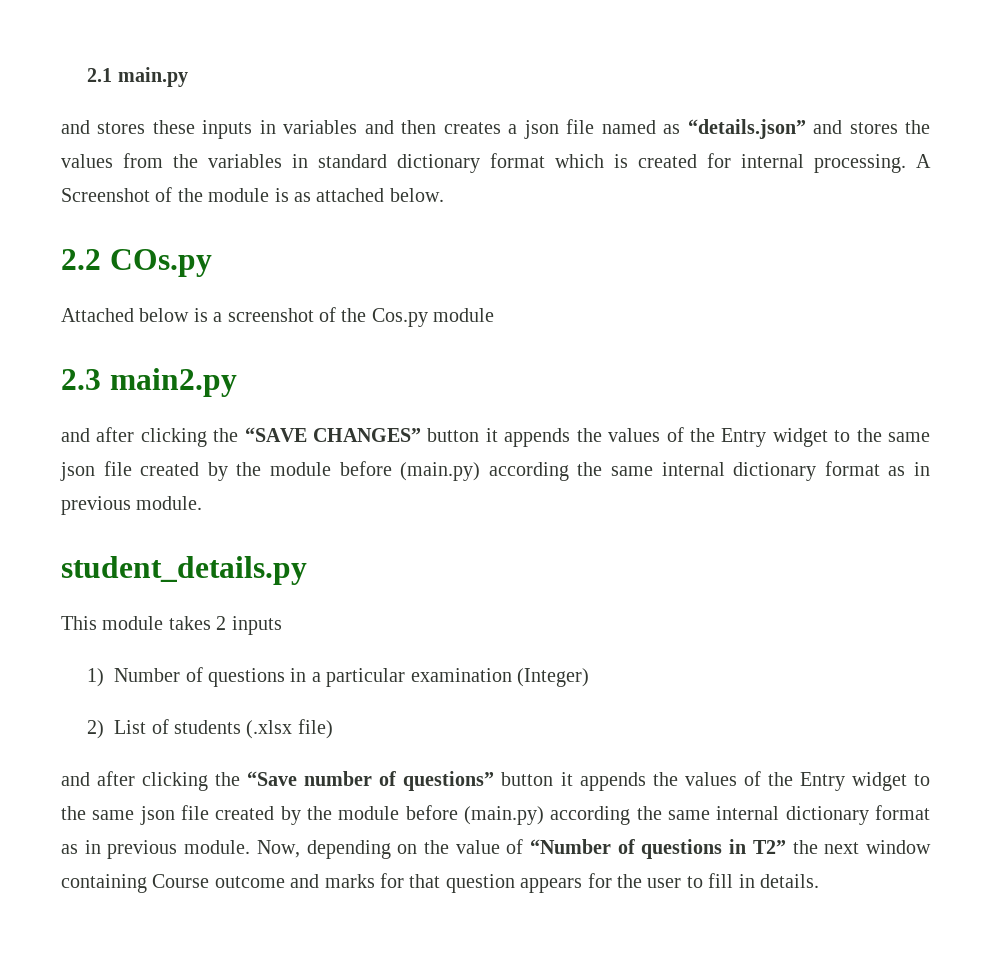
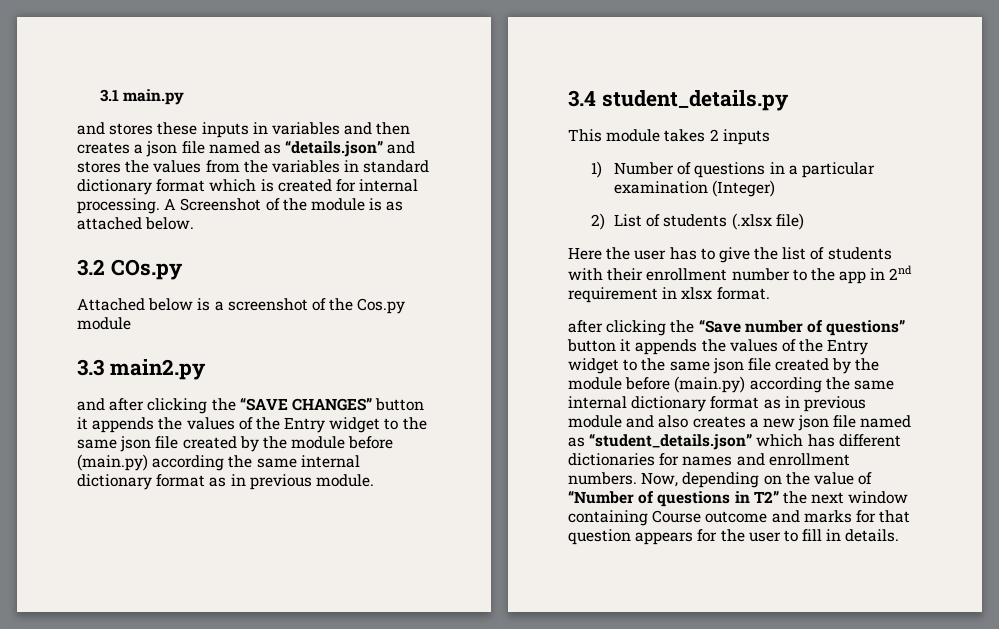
[87,68,113,82] 2.1 -> [100,89,120,102] 3.1
[61,249,101,270] 2.2 -> [77,259,105,276] 3.2
[61,369,101,390] 2.3 -> [77,359,104,376] 3.3
(203, 503) none -> [568,90,596,107] 3.4
[61,772,90,786] and -> [568,247,892,263] [568,265,913,284] [568,287,770,303] Here the user has to give the list of students with their enrollment number to the app in 2nd requirement in xlsx format. //
[184,840,251,854] module. -> [568,415,912,431] [568,433,901,450] [568,453,850,466] [568,472,637,485] module and also creates a new json file named as “student_details.json” which has different dictionaries for names and enrollment numbers.

